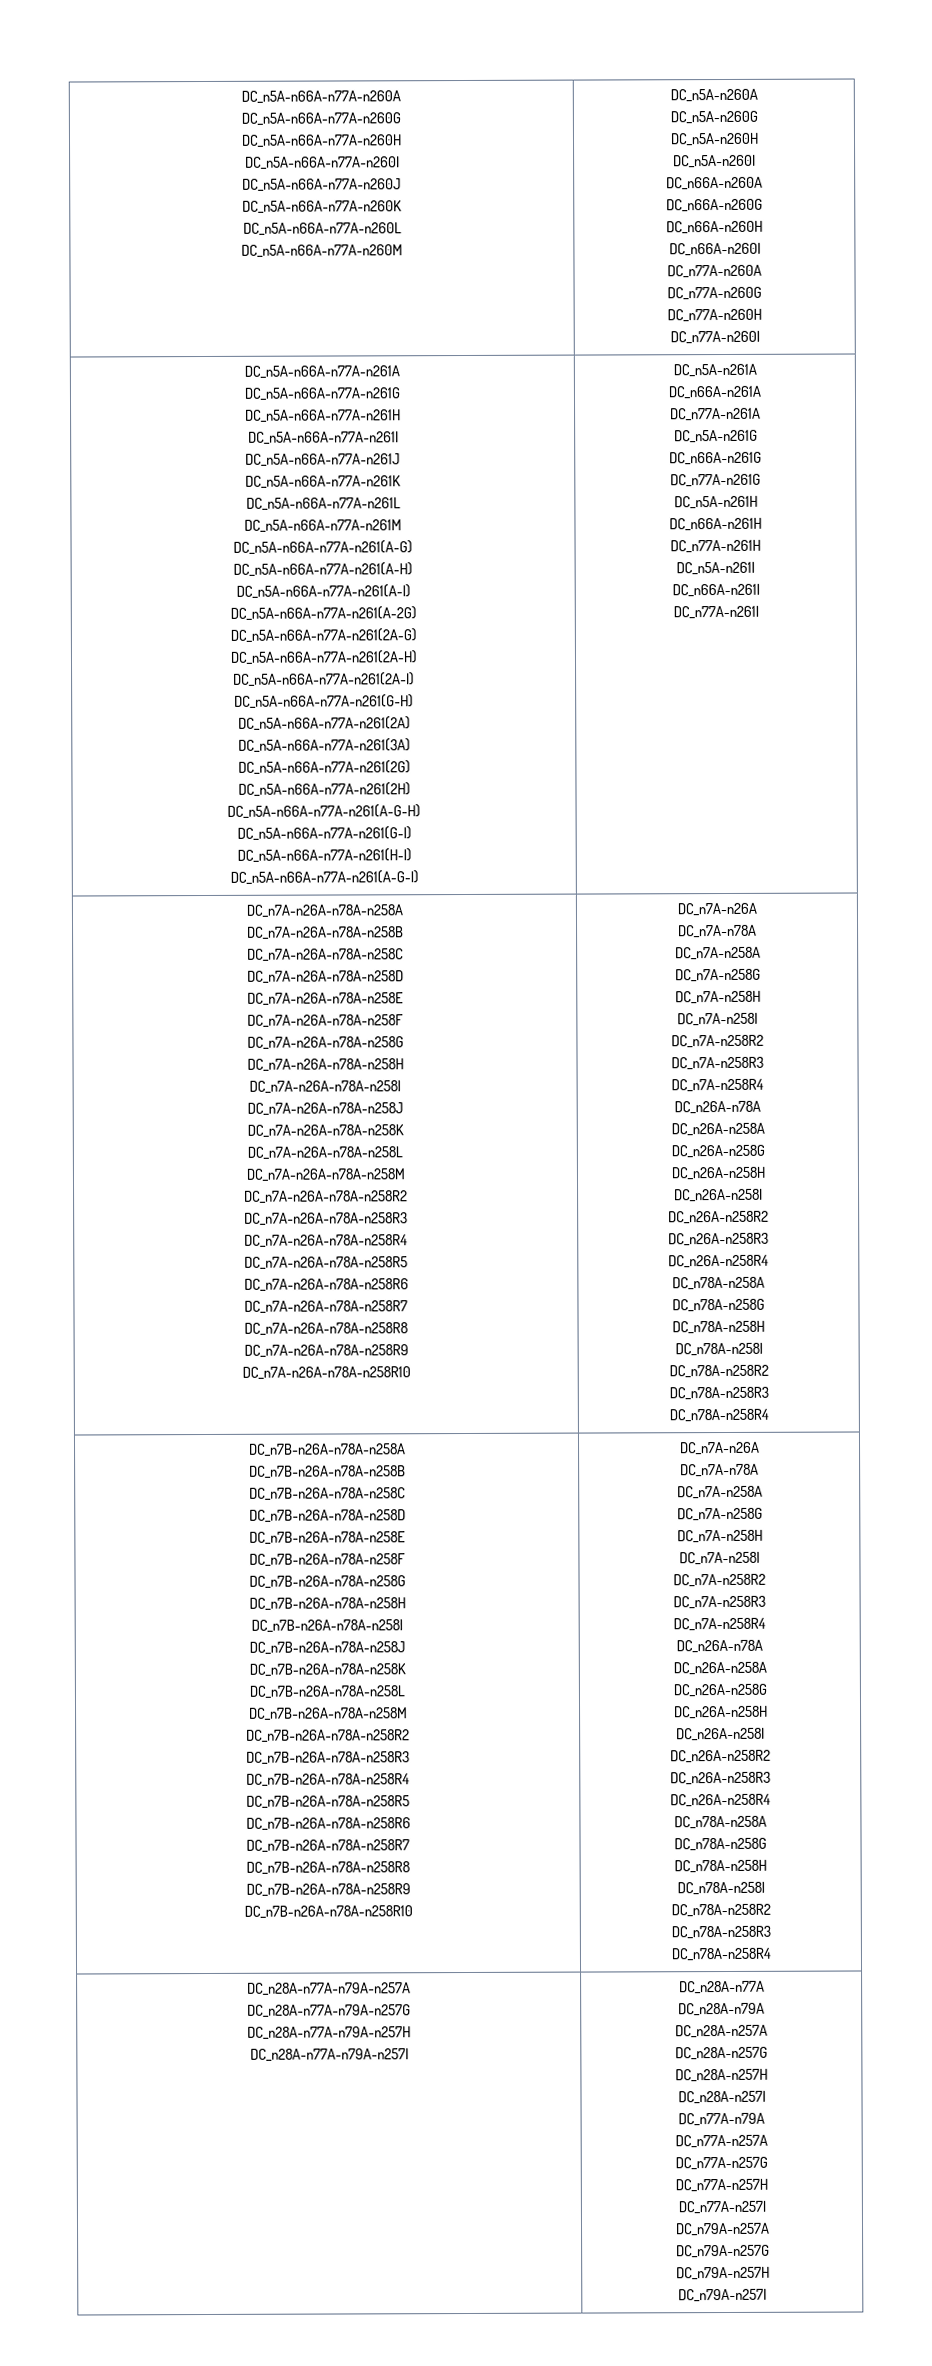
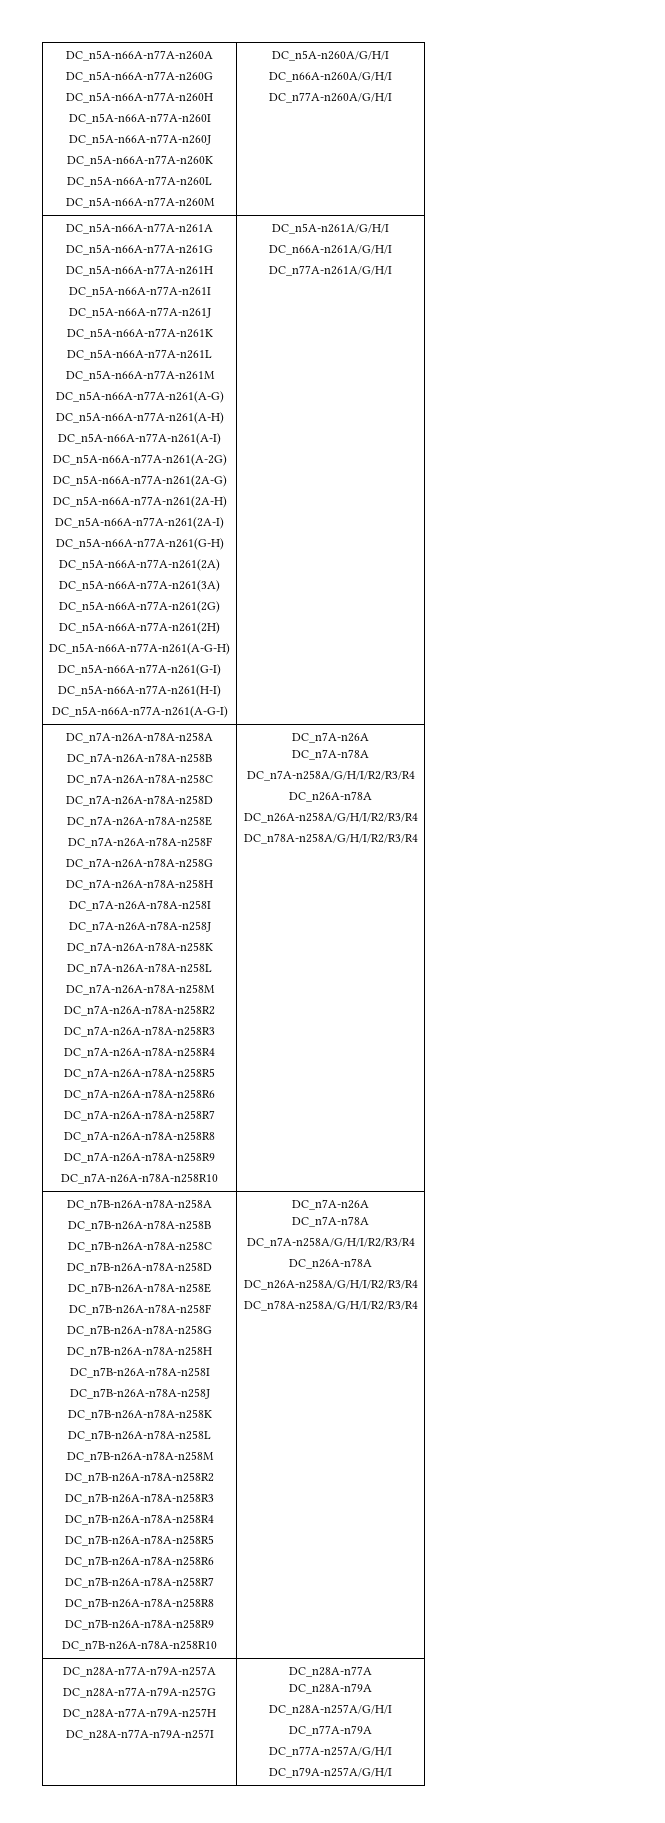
[669,88,758,103] [669,110,758,125] [669,132,759,147] [673,154,756,169] [666,176,763,191] [666,198,763,213] [666,220,763,235] [668,242,761,257] [667,264,762,279] [667,286,762,301] [667,308,762,323] [669,330,760,345] DC_n5A-n260A // DC_n5A-n260G // DC_n5A-n260H // DC_n5A-n260I // DC_n66A-n260A // DC_n66A-n260G // DC_n66A-n260H // DC_n66A-n260I // DC_n77A-n260A // DC_n77A-n260G // DC_n77A-n260H // DC_n77A-n260I -> [272,50,389,61] [269,72,392,82] [269,92,392,103] DC_n5A-n260A/G/H/I // DC_n66A-n260A/G/H/I // DC_n77A-n260A/G/H/I
[672,363,757,378] [668,385,761,400] [670,407,761,422] [673,429,758,444] [669,451,762,466] [670,473,761,488] [673,495,758,510] [669,517,762,532] [670,539,761,554] [676,561,755,576] [671,583,760,598] [672,605,759,620] DC_n5A-n261A // DC_n66A-n261A // DC_n77A-n261A // DC_n5A-n261G // DC_n66A-n261G // DC_n77A-n261G // DC_n5A-n261H // DC_n66A-n261H // DC_n77A-n261H // DC_n5A-n261I // DC_n66A-n261I // DC_n77A-n261I -> [272,223,389,234] [269,245,392,255] [269,265,392,276] DC_n5A-n261A/G/H/I // DC_n66A-n261A/G/H/I // DC_n77A-n261A/G/H/I
[674,946,761,961] [674,968,761,983] [674,990,761,1005] [677,1012,758,1027] [671,1034,764,1049] [671,1056,764,1071] [671,1078,764,1093] [674,1100,761,1115] [670,1122,765,1137] [670,1144,765,1159] [670,1166,765,1181] [674,1188,763,1203] [668,1210,769,1225] [668,1232,769,1247] [668,1254,769,1269] [672,1276,765,1291] [672,1298,765,1313] [672,1320,765,1335] [674,1342,763,1357] [668,1364,769,1379] [668,1386,769,1401] [668,1408,769,1423] DC_n7A-n258A // DC_n7A-n258G // DC_n7A-n258H // DC_n7A-n258I // DC_n7A-n258R2 // DC_n7A-n258R3 // DC_n7A-n258R4 // DC_n26A-n78A // DC_n26A-n258A // DC_n26A-n258G // DC_n26A-n258H // DC_n26A-n258I // DC_n26A-n258R2 // DC_n26A-n258R3 // DC_n26A-n258R4 // DC_n78A-n258A // DC_n78A-n258G // DC_n78A-n258H // DC_n78A-n258I // DC_n78A-n258R2 // DC_n78A-n258R3 // DC_n78A-n258R4 -> [246,770,415,781] [289,791,372,802] [243,812,418,823] [243,833,418,844] DC_n7A-n258A/G/H/I/R2/R3/R4 // DC_n26A-n78A // DC_n26A-n258A/G/H/I/R2/R3/R4 // DC_n78A-n258A/G/H/I/R2/R3/R4
[676,1485,763,1500] [676,1507,763,1522] [676,1529,763,1544] [679,1551,760,1566] [673,1573,766,1588] [673,1595,766,1610] [673,1617,766,1632] [676,1639,763,1654] [672,1661,767,1676] [672,1683,767,1698] [673,1705,768,1720] [676,1727,765,1742] [670,1749,771,1764] [670,1771,771,1786] [670,1793,771,1808] [674,1815,767,1830] [674,1837,767,1852] [674,1859,767,1874] [676,1881,765,1896] [670,1903,771,1918] [670,1925,771,1940] [670,1947,771,1962] DC_n7A-n258A // DC_n7A-n258G // DC_n7A-n258H // DC_n7A-n258I // DC_n7A-n258R2 // DC_n7A-n258R3 // DC_n7A-n258R4 // DC_n26A-n78A // DC_n26A-n258A // DC_n26A-n258G // DC_n26A-n258H // DC_n26A-n258I // DC_n26A-n258R2 // DC_n26A-n258R3 // DC_n26A-n258R4 // DC_n78A-n258A // DC_n78A-n258G // DC_n78A-n258H // DC_n78A-n258I // DC_n78A-n258R2 // DC_n78A-n258R3 // DC_n78A-n258R4 -> [246,1237,415,1248] [289,1258,372,1269] [243,1279,418,1290] [243,1300,418,1311] DC_n7A-n258A/G/H/I/R2/R3/R4 // DC_n26A-n78A // DC_n26A-n258A/G/H/I/R2/R3/R4 // DC_n78A-n258A/G/H/I/R2/R3/R4
[675,2024,768,2039] [675,2046,768,2061] [675,2068,768,2083] [677,2090,766,2105] [678,2112,765,2127] [675,2134,768,2149] [675,2156,768,2171] [675,2178,768,2193] [677,2200,766,2215] [674,2222,770,2237] [675,2244,770,2259] [675,2266,770,2281] [678,2288,767,2303] DC_n28A-n257A // DC_n28A-n257G // DC_n28A-n257H // DC_n28A-n257I // DC_n77A-n79A // DC_n77A-n257A // DC_n77A-n257G // DC_n77A-n257H // DC_n77A-n257I // DC_n79A-n257A // DC_n79A-n257G // DC_n79A-n257H // DC_n79A-n257I -> [269,1704,392,1715] [289,1725,372,1736] [269,1746,392,1757] [269,1767,392,1778] DC_n28A-n257A/G/H/I // DC_n77A-n79A // DC_n77A-n257A/G/H/I // DC_n79A-n257A/G/H/I

